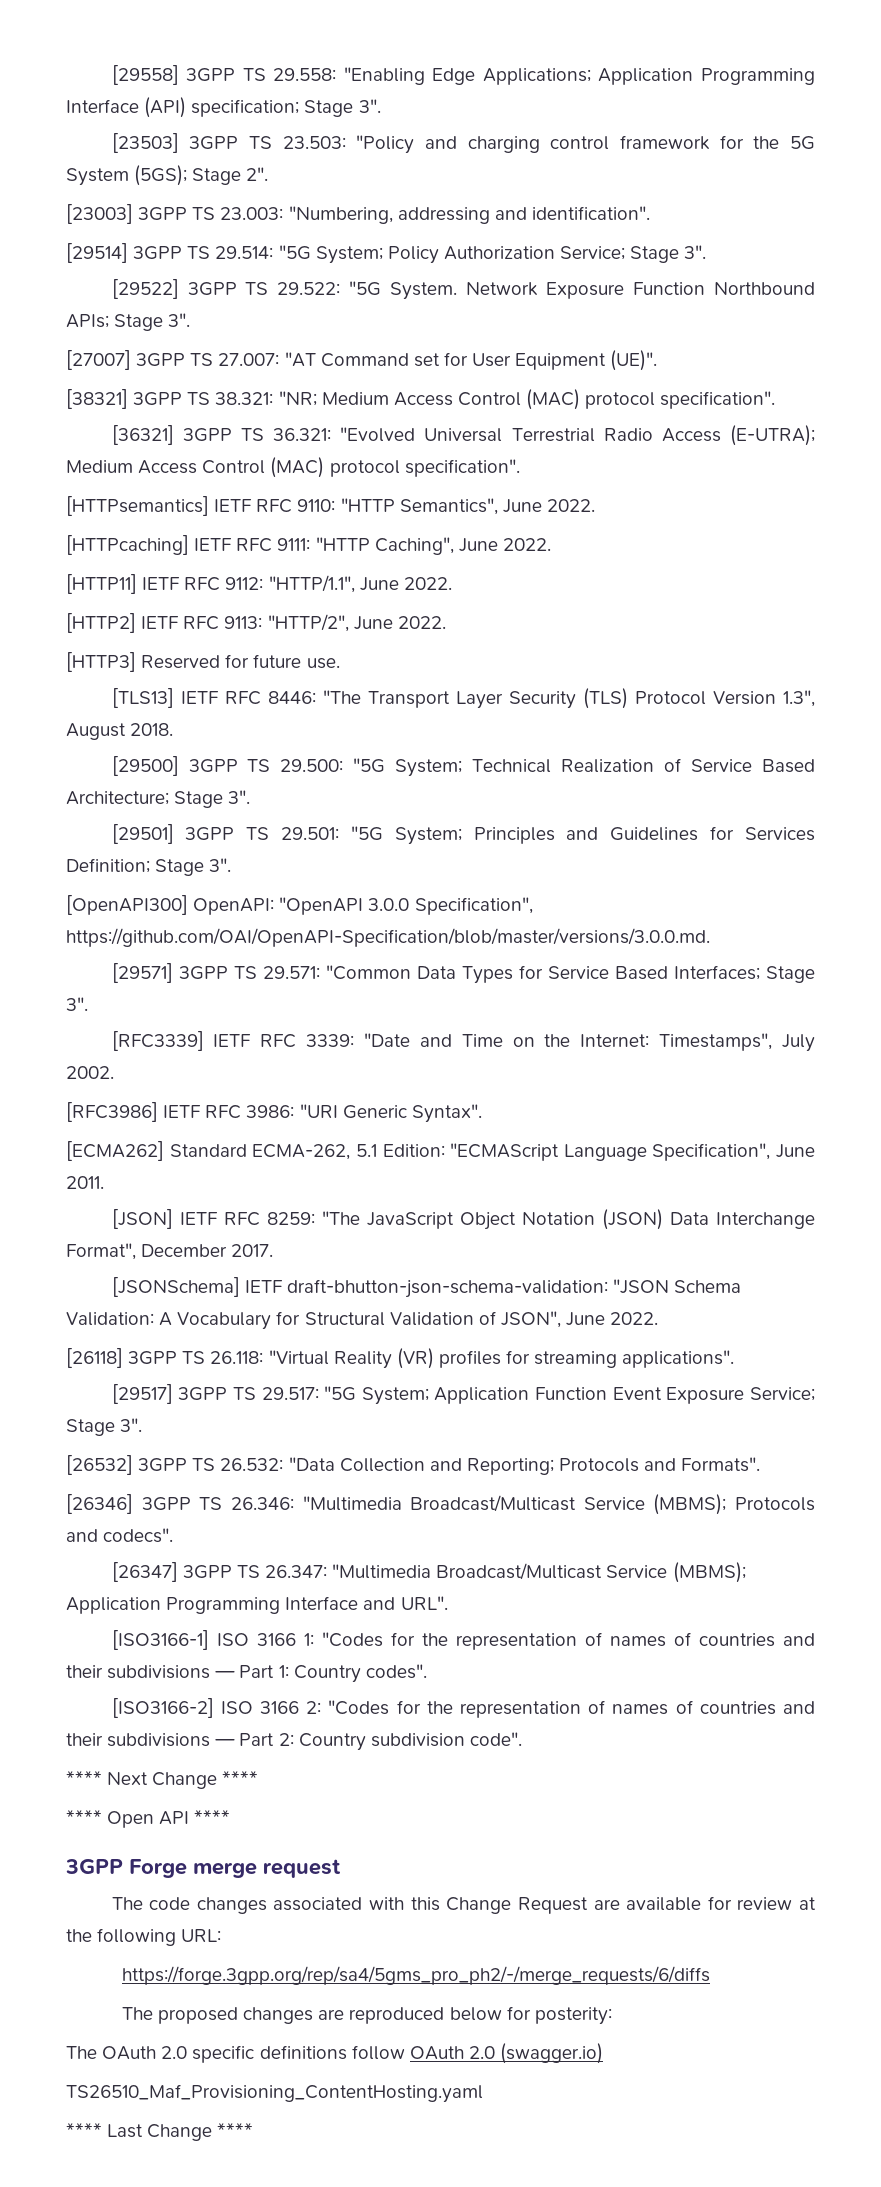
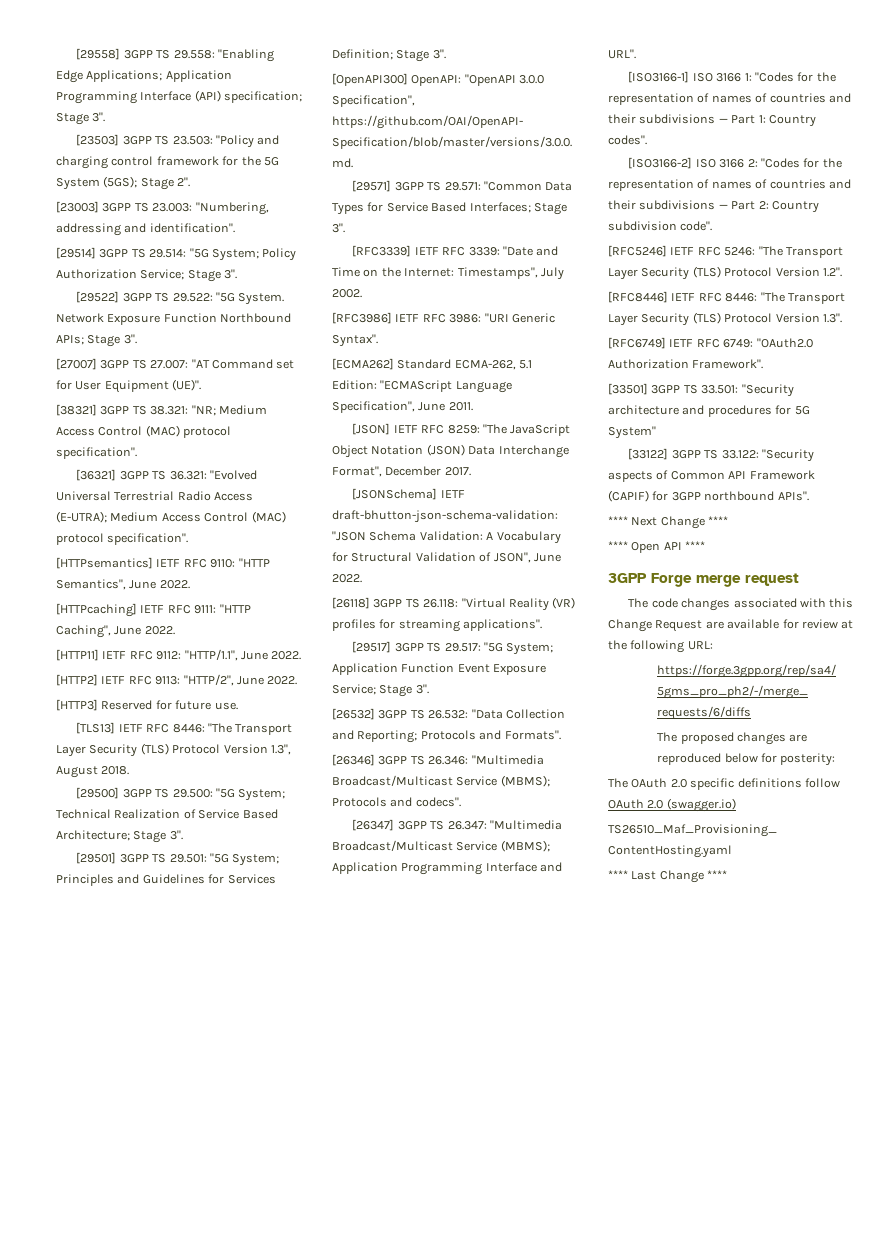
(522, 1739) none -> [608,245,843,258] [608,266,842,280] [608,291,845,304] [608,312,842,326] [608,337,813,349] [608,359,764,369] [608,383,794,397] [608,405,810,417] [608,426,656,439] [628,448,814,462] [608,470,815,482] [608,490,809,502] // [RFC5246] IETF RFC 5246: "The Transport Layer Security (TLS) Protocol Version 1.2". // [RFC8446] IETF RFC 8446: "The Transport Layer Security (TLS) Protocol Version 1.3". // [RFC6749] IETF RFC 6749: "OAuth2.0 Authorization Framework". // [33501] 3GPP TS 33.501: "Security architecture and procedures for 5G System" // [33122] 3GPP TS 33.122: "Security aspects of Common API Framework (CAPIF) for 3GPP northbound APIs".

